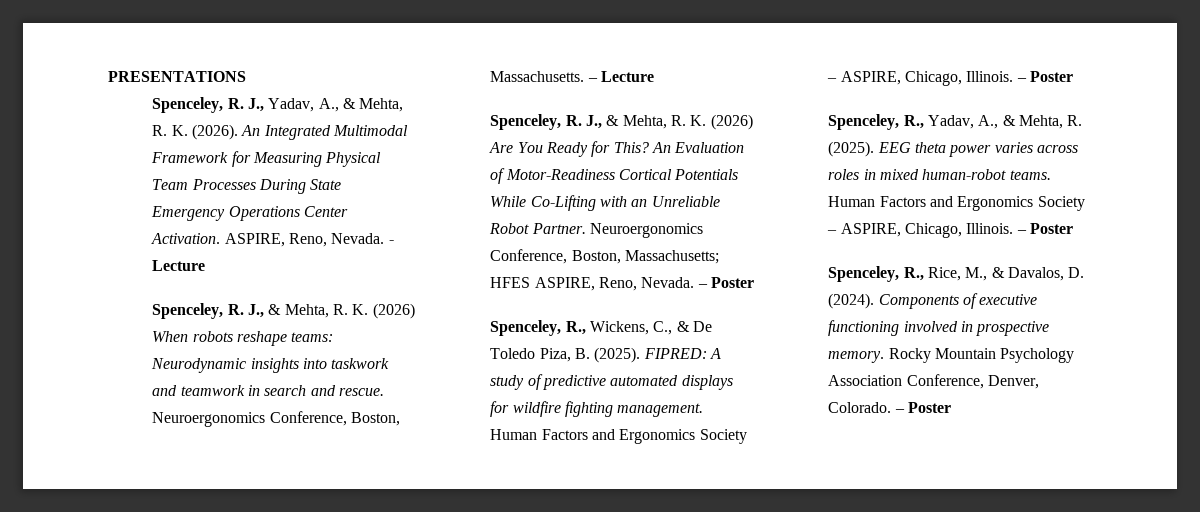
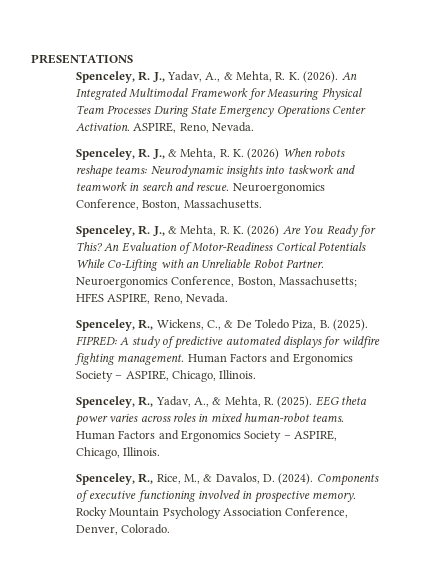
[388,240,394,244] [152,260,206,271] - Lecture -> (254, 127) none
[587,71,654,82] – Lecture -> (262, 204) none
[697,277,754,288] – Poster -> (228, 298) none
[1016,71,1073,82] – Poster -> (257, 374) none
[1016,223,1073,234] – Poster -> (161, 451) none
[894,402,951,413] – Poster -> (171, 529) none

